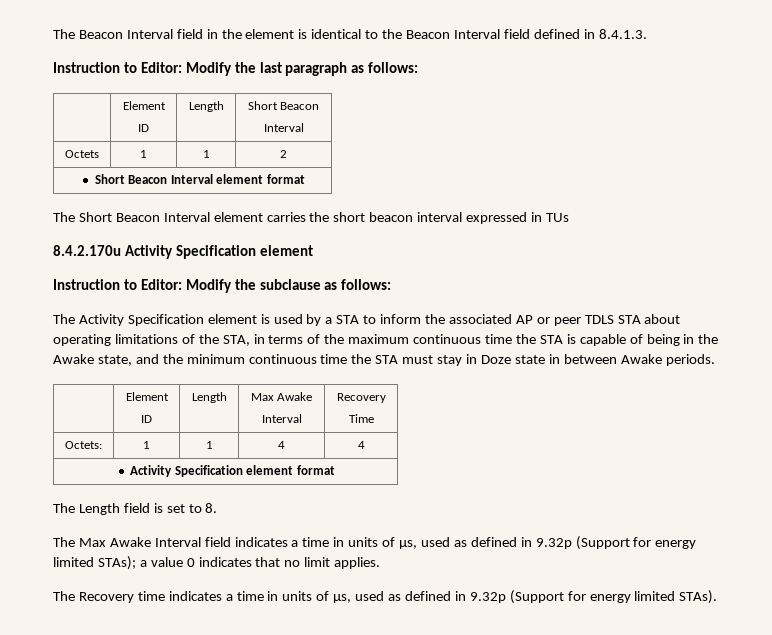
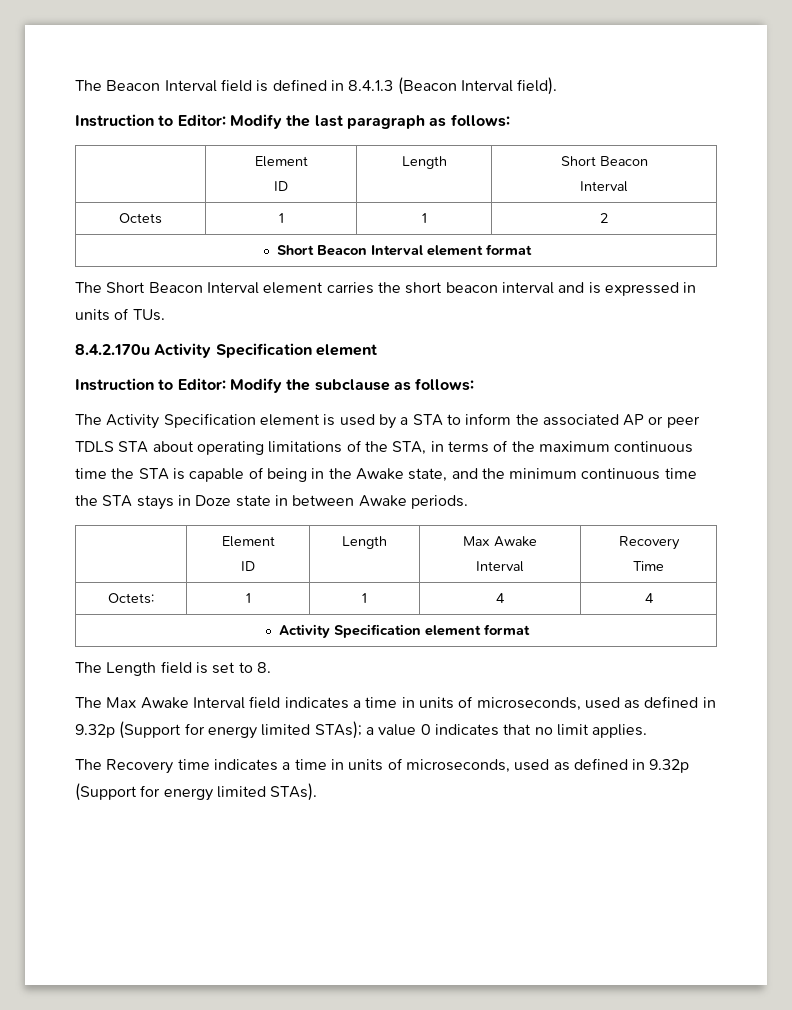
[206,29,647,39] in the element is identical to the Beacon Interval field defined in 8.4.1.3. -> [256,77,558,95] is defined in 8.4.1.3 (Beacon Interval field).
[466,212,569,224] expressed in TUs -> [558,282,697,296] [75,308,165,321] and is expressed in units of TUs.
[402,355,463,366] must stay -> [136,495,174,510] stays
[399,540,418,549] µs, -> [476,697,581,711] microseconds,
[333,594,352,603] µs, -> [405,759,510,773] microseconds,

